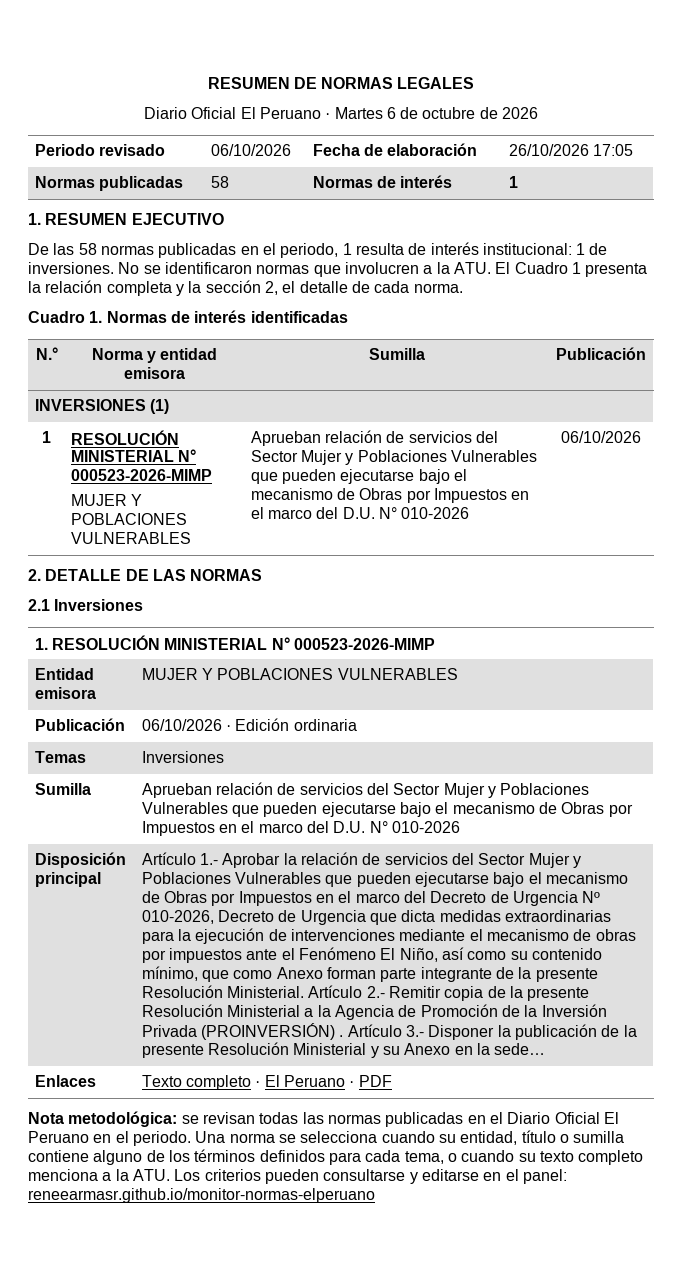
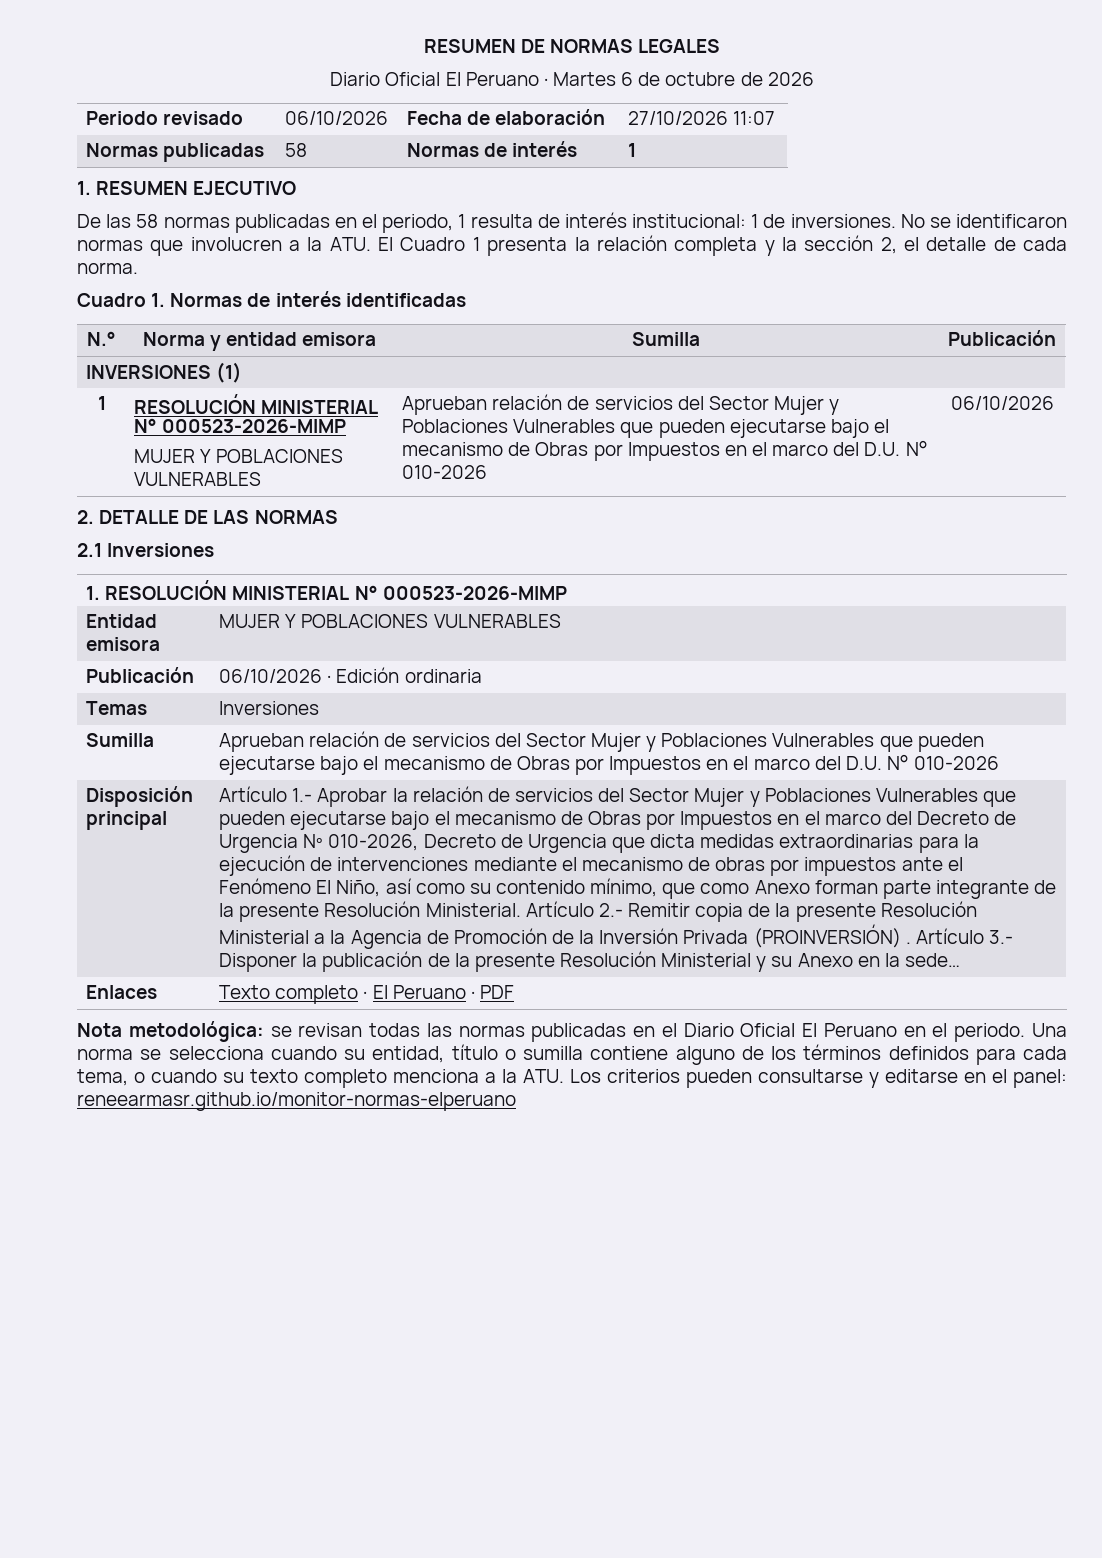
[508,144,634,156] 26/10/2026 17:05 -> [628,111,776,125] 27/10/2026 11:07

